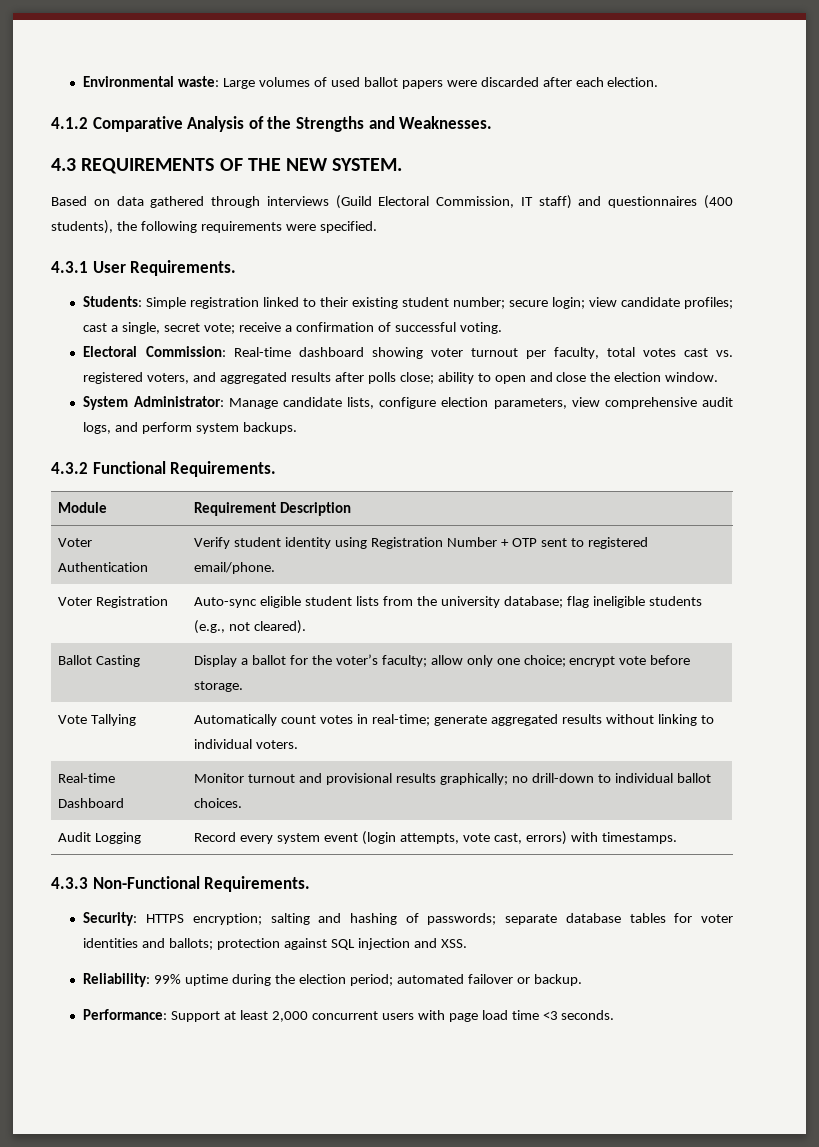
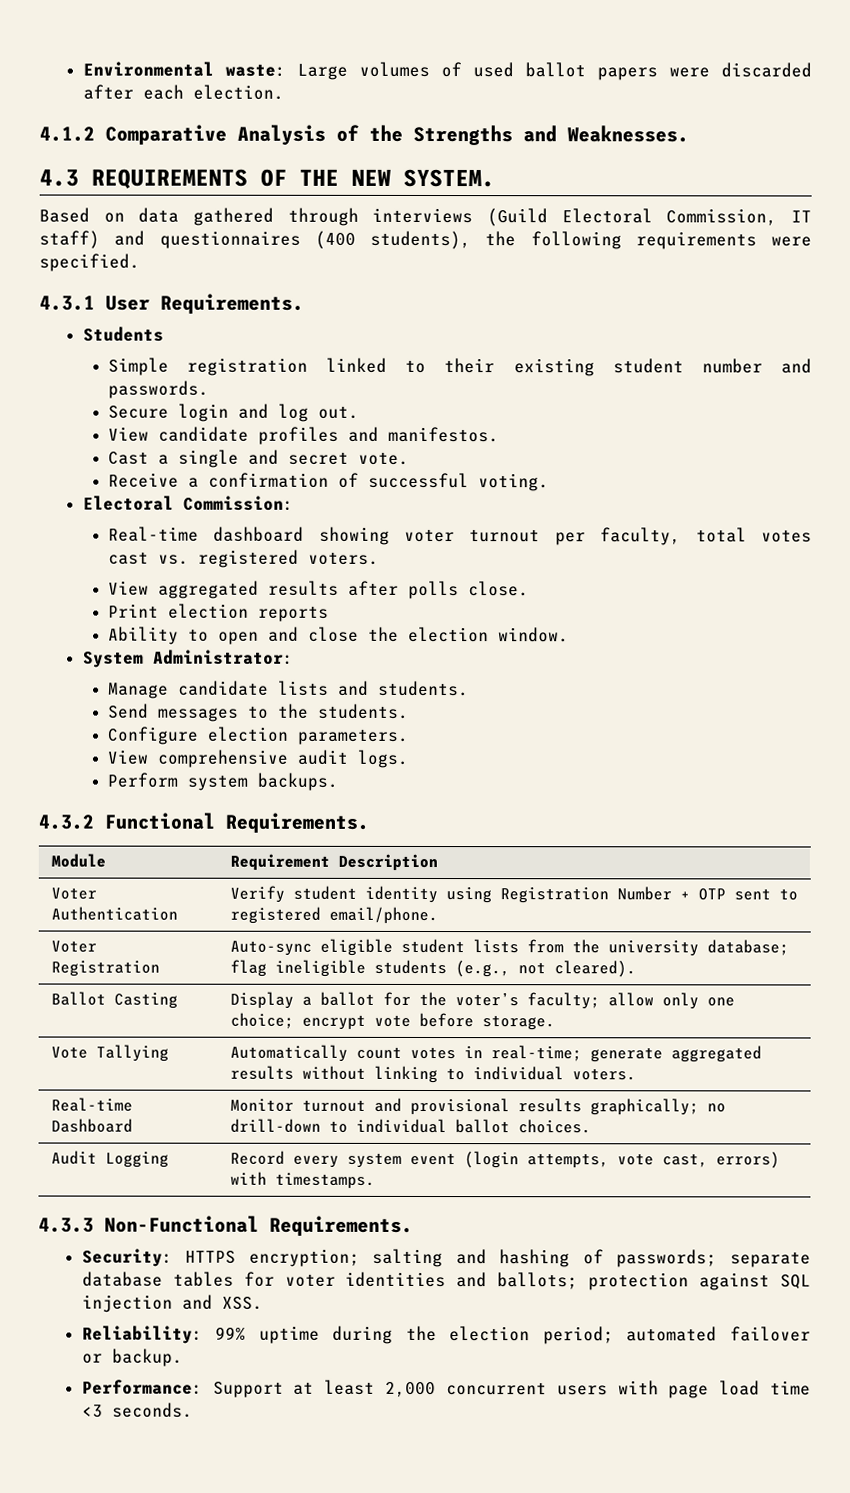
[83,296,143,307] Students: -> [82,326,164,342] Students //
[453,297,733,309] [83,322,282,334] number; secure login; view candidate profiles; cast a single, secret vote; receive -> [701,358,812,374] [107,380,209,399] [107,403,359,422] [107,426,499,445] [107,449,409,468] [107,472,179,488] number and passwords. // Secure login and log out. // View candidate profiles and manifestos. // Cast a single and secret vote. // Receive
(226, 351) none -> (294, 503) //
[147,372,217,384] voters, and -> [307,551,379,565] [107,580,149,596] voters. // View
[399,372,474,384] close; ability -> [467,581,529,597] [107,603,329,622] [107,626,179,645] close. // Print election reports // Ability
(224, 401) none -> (294, 657) //
[347,397,734,409] [83,422,193,434] lists, configure election parameters, view comprehensive audit logs, and perform -> [277,680,469,697] [107,703,409,722] [107,726,409,745] [106,749,408,768] [106,772,178,788] lists and students. // Send messages to the students. // Configure election parameters. // View comprehensive audit logs. // Perform

